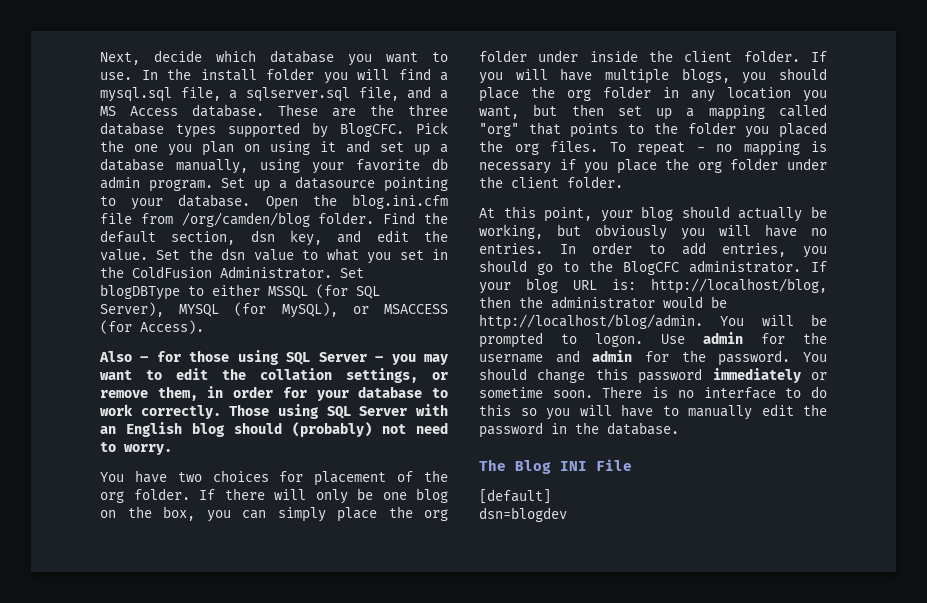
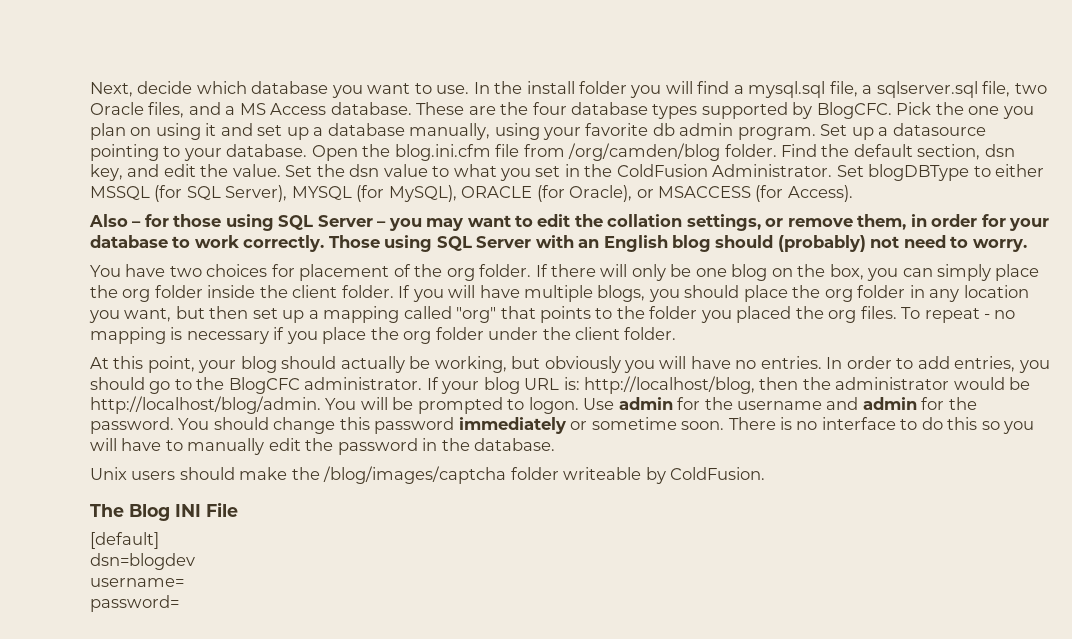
(399, 94) none -> [1014,83,1047,94] [90,102,185,118] two Oracle files,
[408,104,448,116] three -> [532,102,567,115] four
(338, 310) none -> [461,185,633,202] ORACLE (for Oracle),
[538,50,579,62] under -> (203, 291) none
(679, 428) none -> [90,466,766,484] // Unix users should make the /blog/images/captcha folder writeable by ColdFusion.
(567, 514) none -> [90,578,184,587] [90,595,179,612] // username= // password=

